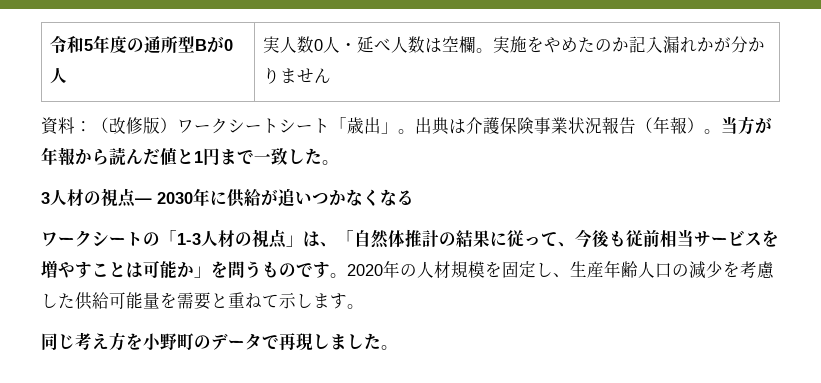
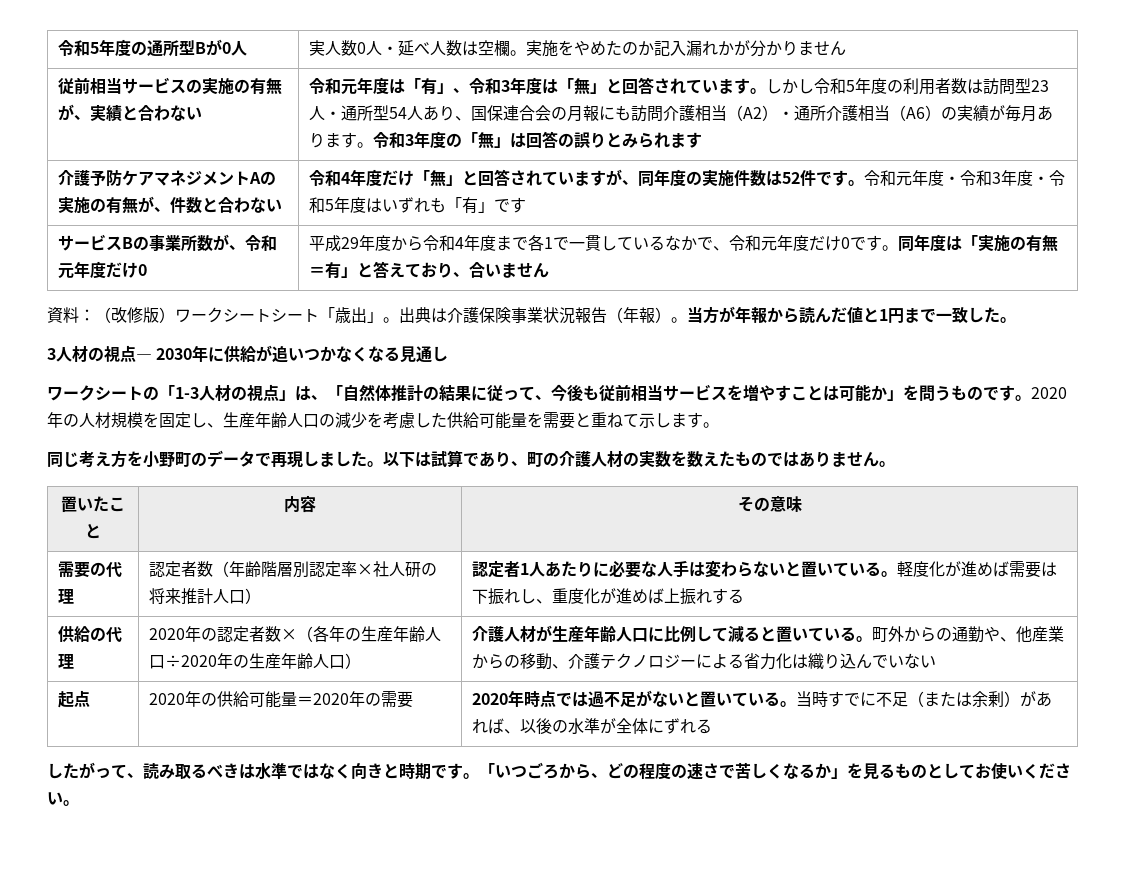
(331, 75) none -> [58,77,283,95] [58,104,203,122] [309,77,1050,95] [309,105,1054,122] [309,131,703,149] [58,170,277,187] [58,196,283,214] [309,169,1066,187] [309,197,527,214] [58,234,278,252] [58,261,148,279] [309,234,1059,252] [309,261,550,279] // 従前相当サービスの実施の有無が、実績と合わない | 令和元年度は「有」、令和3年度は「無」と回答されています。しかし令和5年度の利用者数は訪問型23人・通所型54人あり、国保連合会の月報にも訪問介護相当（A2）・通所介護相当（A6）の実績が毎月あります。令和3年度の「無」は回答の誤りとみられます // 介護予防ケアマネジメントAの実施の有無が、件数と合わない | 令和4年度だけ「無」と回答されていますが、同年度の実施件数は52件です。令和元年度・令和3年度・令和5年度はいずれも「有」です // サービスBの事業所数が、令和元年度だけ0 | 平成29年度から令和4年度まで各1で一貫しているなかで、令和元年度だけ0です。同年度は「実施の有無＝有」と答えており、合いません
(414, 197) none -> [400,346,449,363] 見通し
(398, 347) none -> [383,450,895,468] [61,496,125,513] [85,523,101,539] [284,495,316,513] [737,496,802,512] [58,561,123,578] [58,589,75,604] [149,561,438,578] [149,588,262,605] [472,560,1058,578] [472,588,745,605] [58,626,123,642] [58,654,75,669] [149,626,442,642] [149,653,362,669] [472,625,1065,643] [472,653,937,670] [58,690,91,708] [149,691,414,708] [472,690,1053,708] [472,718,713,734] [47,762,1071,780] [47,792,79,806] 以下は試算であり、町の介護人材の実数を数えたものではありません。 // 置いたこと | 内容 | その意味 // 需要の代理 | 認定者数（年齢階層別認定率×社人研の将来推計人口） | 認定者1人あたりに必要な人手は変わらないと置いている。軽度化が進めば需要は下振れし、重度化が進めば上振れする // 供給の代理 | 2020年の認定者数×（各年の生産年齢人口÷2020年の生産年齢人口） | 介護人材が生産年齢人口に比例して減ると置いている。町外からの通勤や、他産業からの移動、介護テクノロジーによる省力化は織り込んでいない // 起点 | 2020年の供給可能量＝2020年の需要 | 2020年時点では過不足がないと置いている。当時すでに不足（または余剰）があれば、以後の水準が全体にずれる // したがって、読み取るべきは水準ではなく向きと時期です。「いつごろから、どの程度の速さで苦しくなるか」を見るものとしてお使いください。

